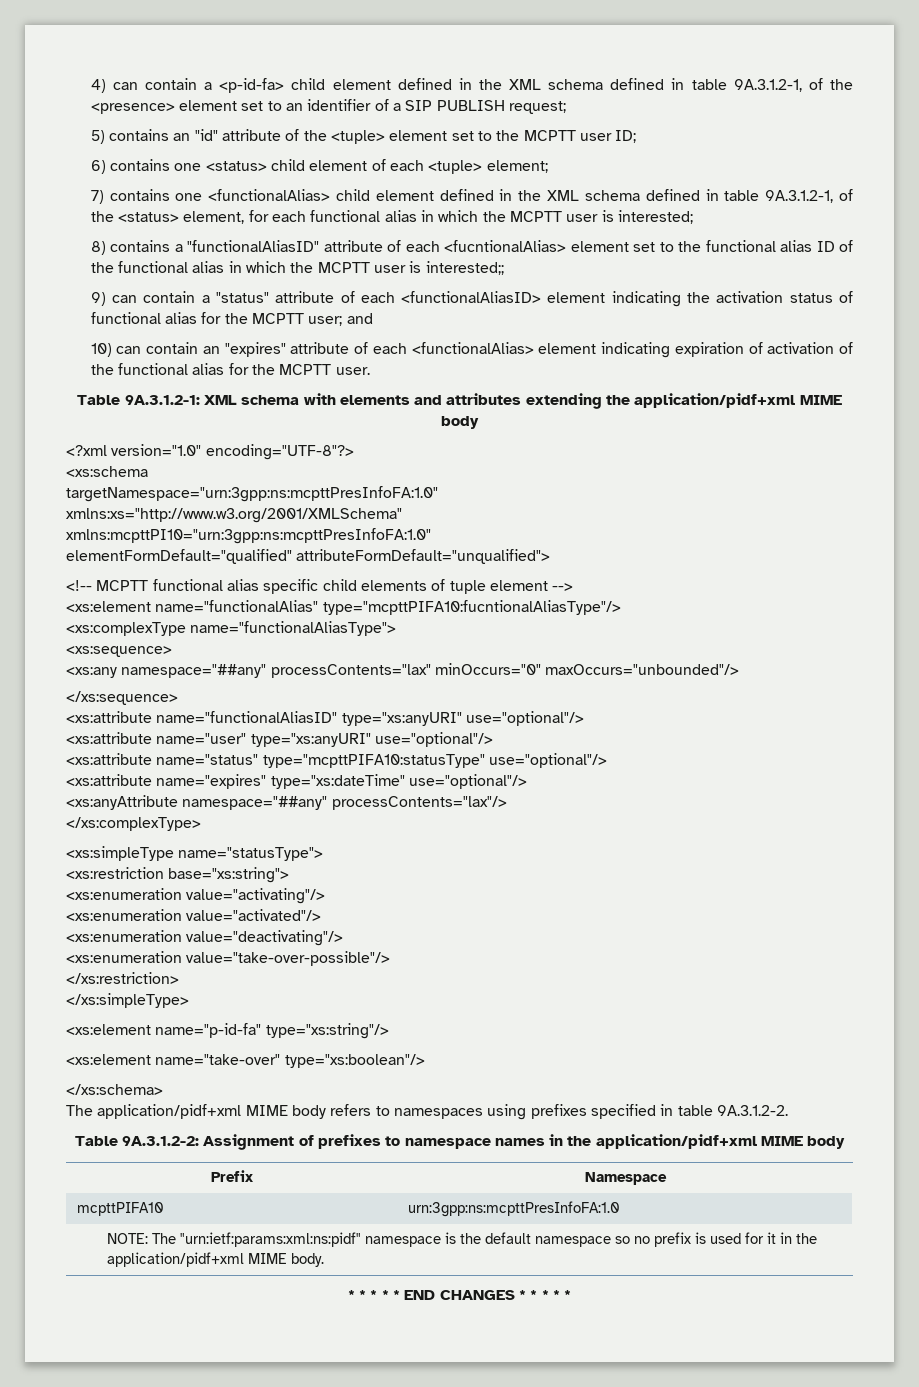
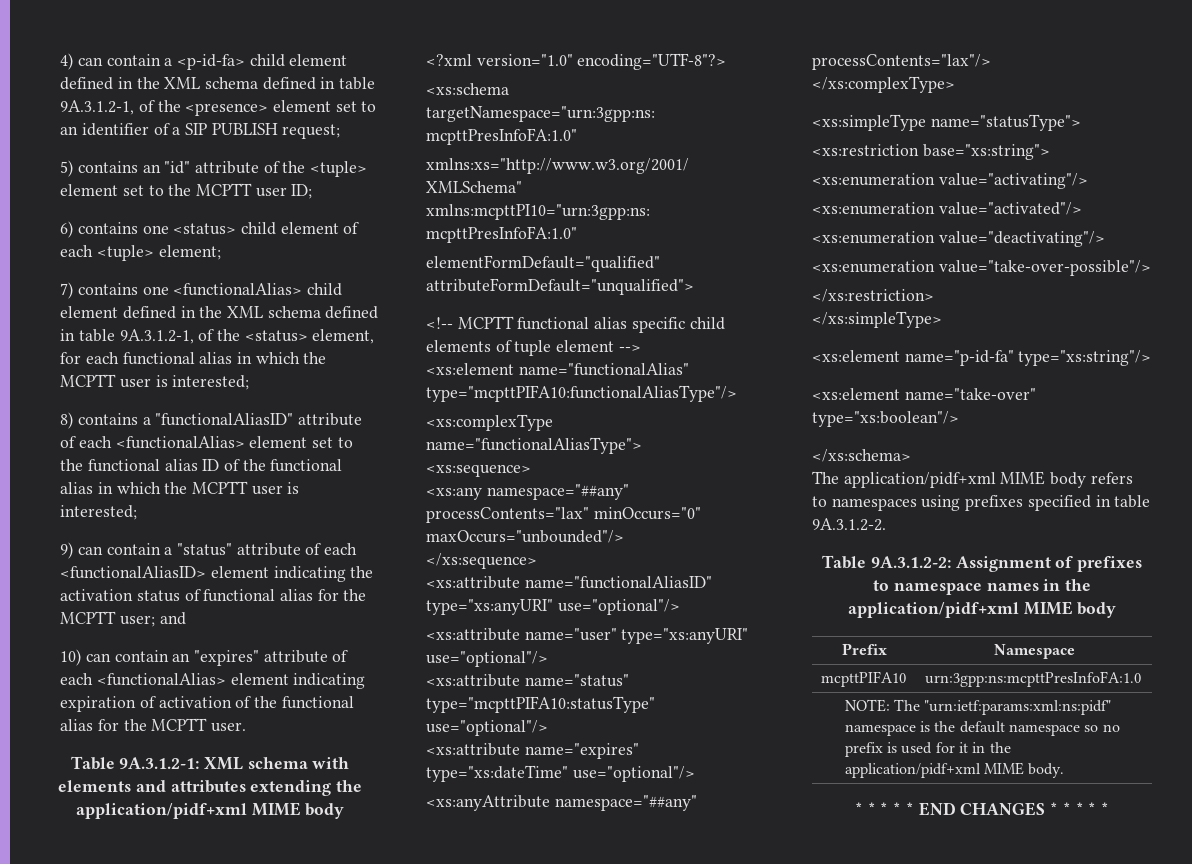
[444,240,567,252] <fucntionalAlias> -> [115,436,245,449] <functionalAlias>
[425,261,504,275] interested;; -> [60,505,138,520] interested;
[322,600,621,615] type="mcpttPIFA10:fucntionalAliasType"/> -> [426,385,737,402] type="mcpttPIFA10:functionalAliasType"/>

